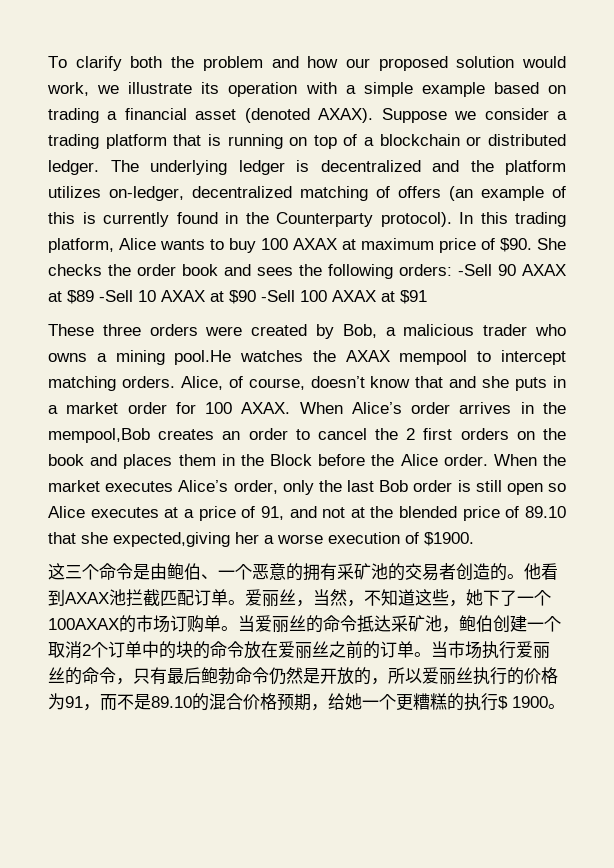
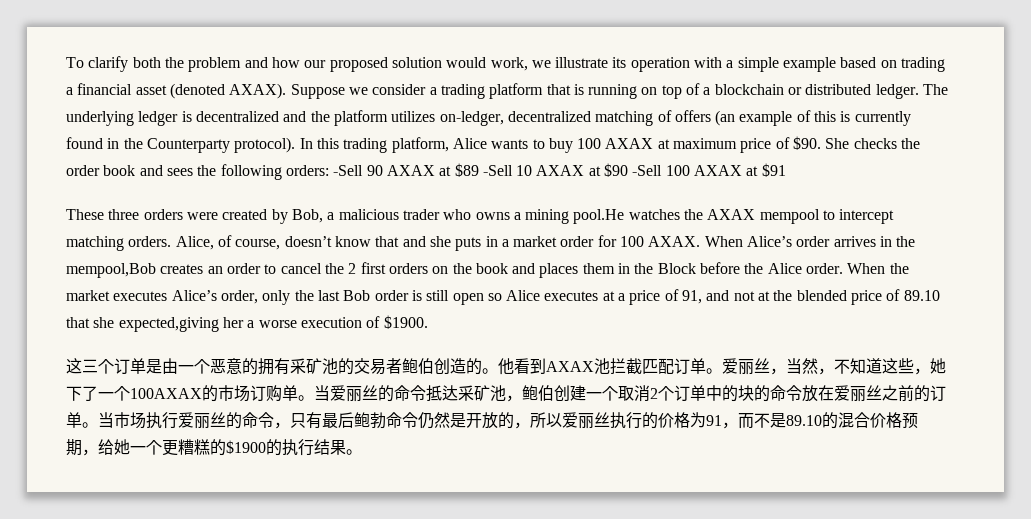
[99,563,218,580] 命令是由鲍伯、 -> [114,358,178,374] 订单是由
(456, 571) none -> [402,358,434,374] 鲍伯
[464,693,548,711] 执行$ 1900 -> [226,439,346,456] $1900的执行结果

